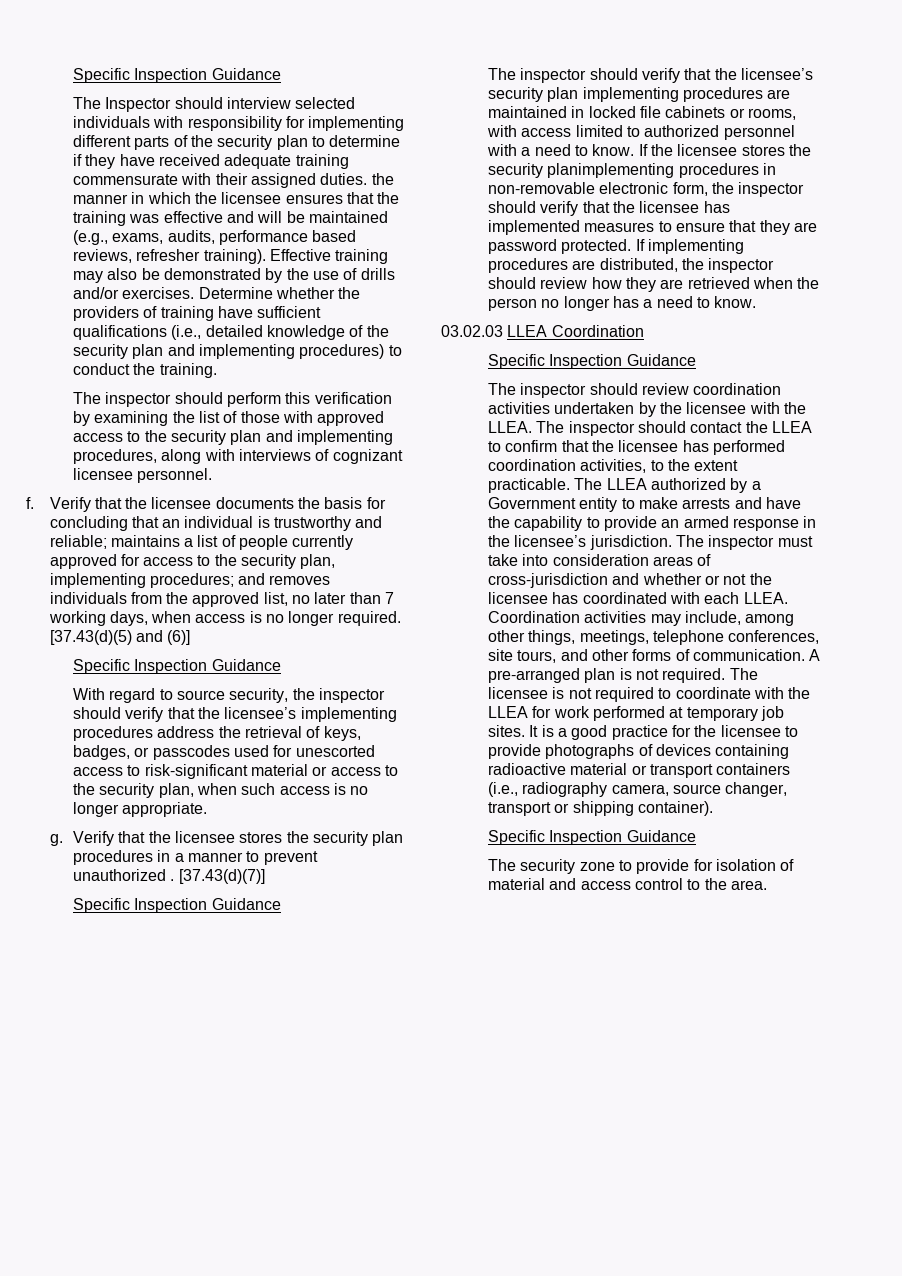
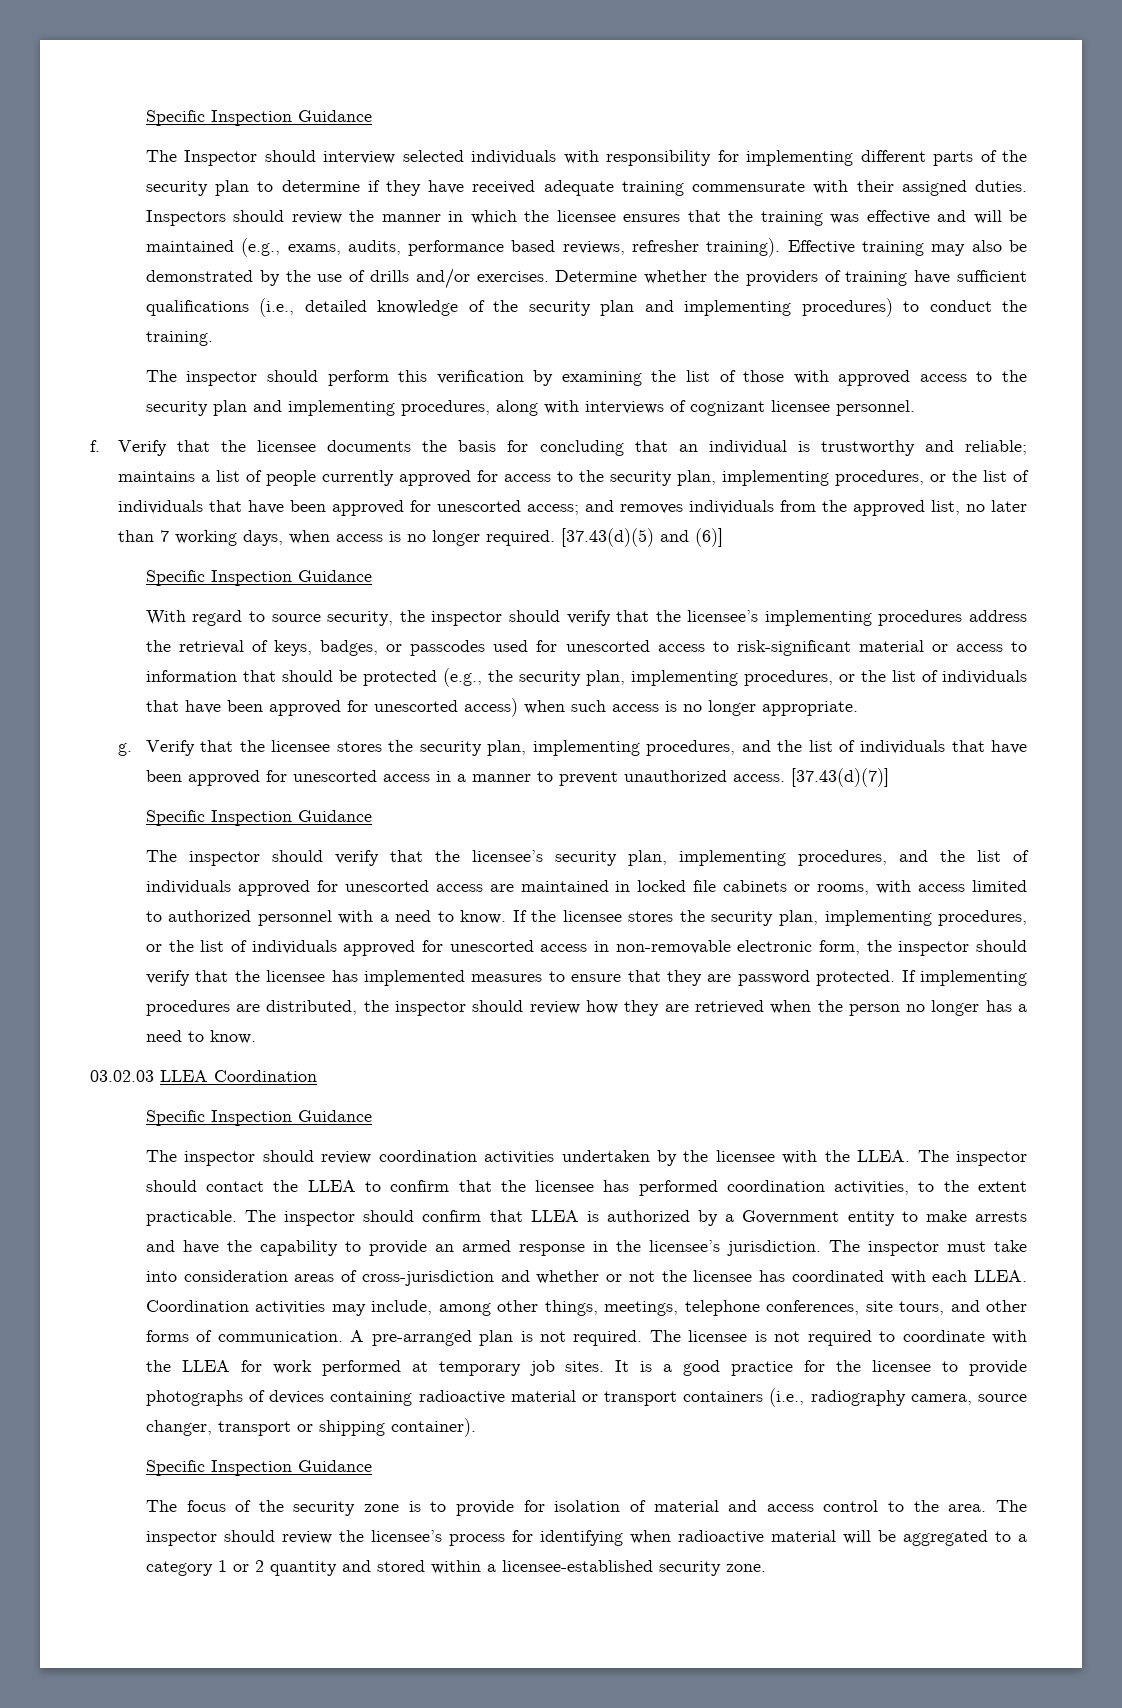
(368, 179) none -> [145,210,342,226] Inspectors should review
[149,573,234,588] procedures; -> [834,470,1029,486] [117,500,579,516] procedures, or the list of individuals that have been approved for unescorted access;
[72,783,194,798] the security plan, -> [145,668,1028,687] [145,698,518,717] information that should be protected (e.g., the security plan, implementing procedures, or the list of individuals that have been approved for unescorted access)
[372,831,404,846] [72,850,153,865] plan procedures -> [487,740,1028,756] [145,770,430,786] plan, implementing procedures, and the list of individuals that have been approved for unescorted access
[170,879,175,881] . -> [732,774,785,782] access.
[547,87,763,102] plan implementing procedures -> [627,850,1029,866] [145,880,483,896] plan, implementing procedures, and the list of individuals approved for unescorted access
[547,163,759,178] planimplementing procedures -> [778,910,1028,926] [145,940,588,956] plan, implementing procedures, or the list of individuals approved for unescorted access
[606,478,647,490] LLEA -> [284,1210,599,1226] inspector should confirm that LLEA is
(516, 865) none -> [186,1500,284,1512] focus of the
(615, 866) none -> [408,1501,421,1512] is
(767, 885) none -> [996,1500,1027,1512] [145,1530,1028,1546] [145,1560,766,1576] The inspector should review the licensee’s process for identifying when radioactive material will be aggregated to a category 1 or 2 quantity and stored within a licensee-established security zone.

